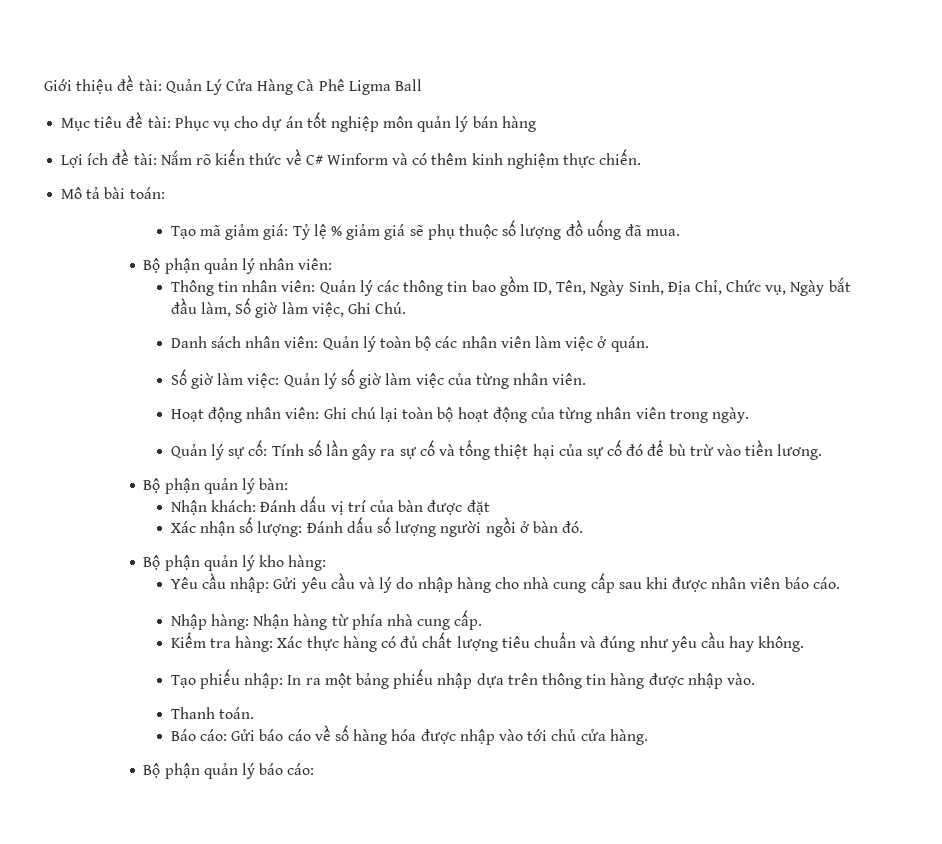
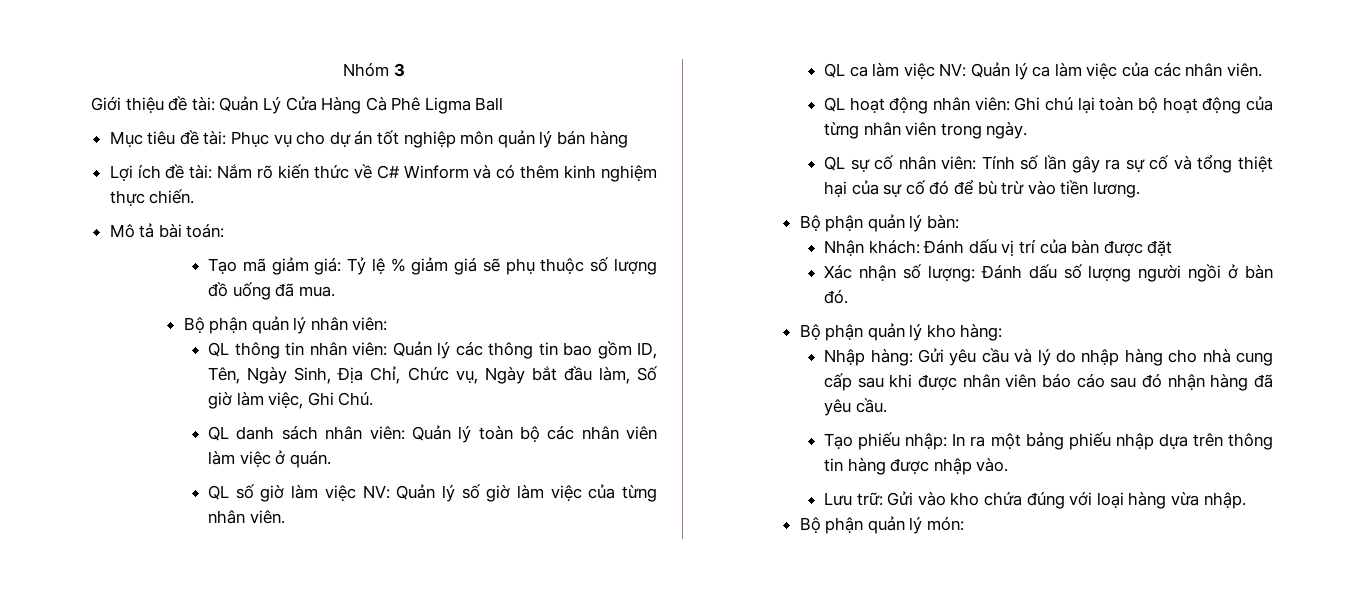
(44, 85) none -> [343,63,405,77] Nhóm 3 //
[170,280,214,296] Thông -> [208,342,280,359] QL thông
[170,336,207,348] Danh -> [208,426,275,441] QL danh
[170,369,280,389] Số giờ làm việc: -> [208,484,390,502] QL số giờ làm việc NV:
[170,409,204,422] Hoạt -> [824,62,1262,80] [824,97,885,113] QL ca làm việc NV: Quản lý ca làm việc của các nhân viên. // QL hoạt
[170,440,268,460] Quản lý sự cố: -> [824,155,977,172] QL sự cố nhân viên:
[170,573,270,593] Yêu cầu nhập: -> [824,349,913,366] Nhập hàng:
[812,577,840,589] [170,610,483,630] [170,632,805,652] cáo. // Nhập hàng: Nhận hàng từ phía nhà cung cấp. // Kiểm tra hàng: Xác thực hàng có đủ chất lượng tiêu chuẩn và đúng như yêu cầu hay không. -> [1076,374,1273,391] [824,398,887,416] cáo sau đó nhận hàng đã yêu cầu.
[170,707,255,719] [170,725,648,745] [143,763,315,779] Thanh toán. // Báo cáo: Gửi báo cáo về số hàng hóa được nhập vào tới chủ cửa hàng. // Bộ phận quản lý báo cáo: -> [824,491,1246,509] [799,516,964,534] Lưu trữ: Gửi vào kho chứa đúng với loại hàng vừa nhập. // Bộ phận quản lý món:

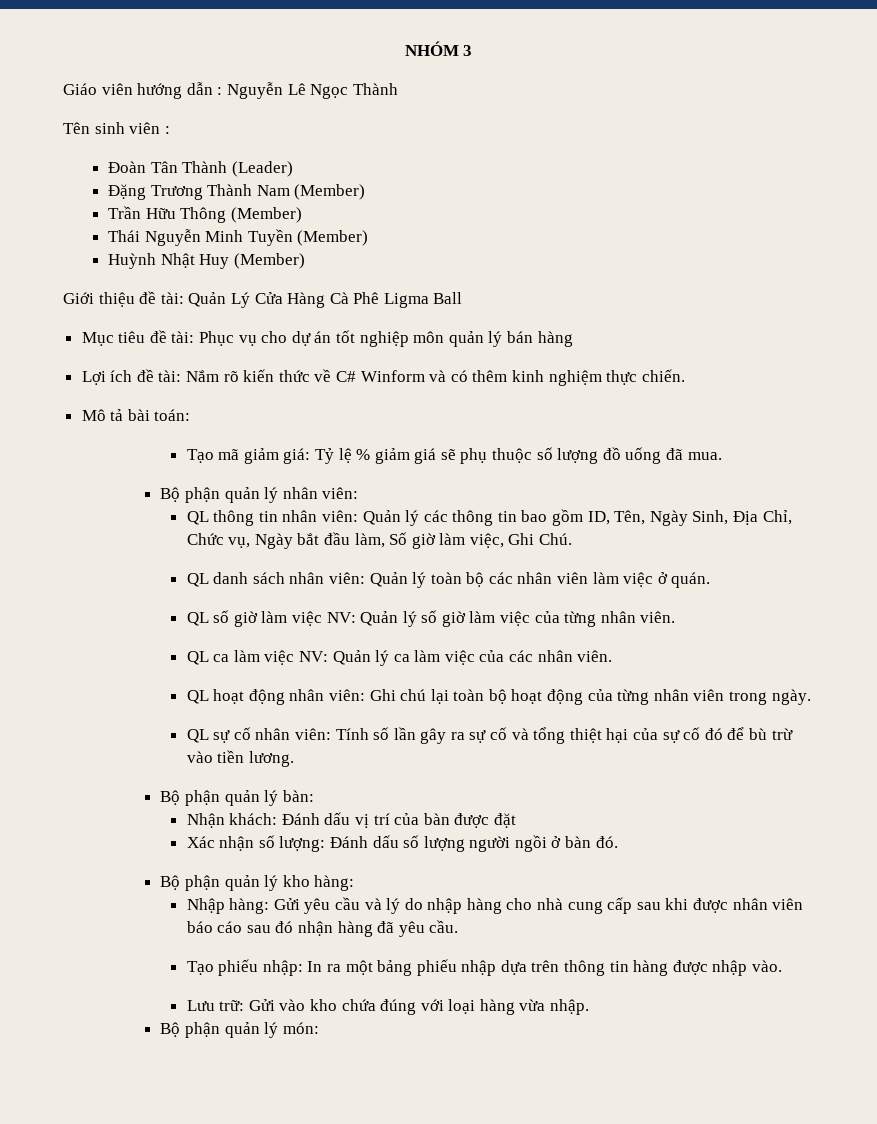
[343,63,390,77] Nhóm -> [404,41,459,56] NHÓM
(405, 70) none -> [63,82,398,99] [63,122,170,134] [107,161,293,177] [107,184,366,200] [107,206,302,223] [107,229,369,246] [107,253,305,269] // Giáo viên hướng dẫn : Nguyễn Lê Ngọc Thành // Tên sinh viên : // Đoàn Tân Thành (Leader) // Đặng Trương Thành Nam (Member) // Trần Hữu Thông (Member) // Thái Nguyễn Minh Tuyền (Member) // Huỳnh Nhật Huy (Member)

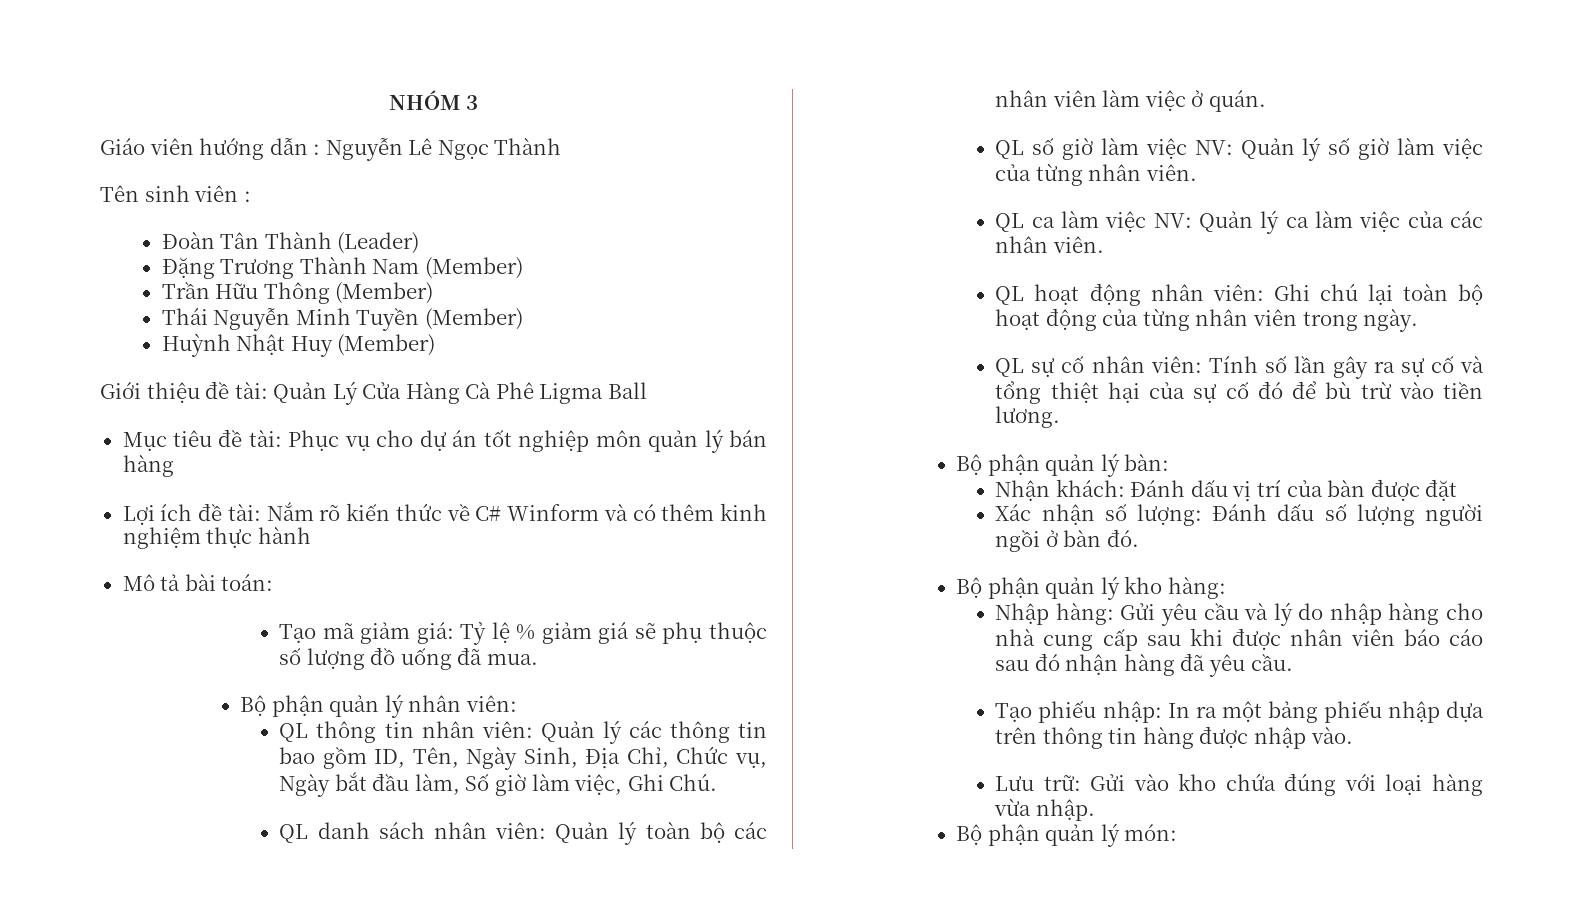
[641,369,685,382] chiến. -> [257,527,311,544] hành

